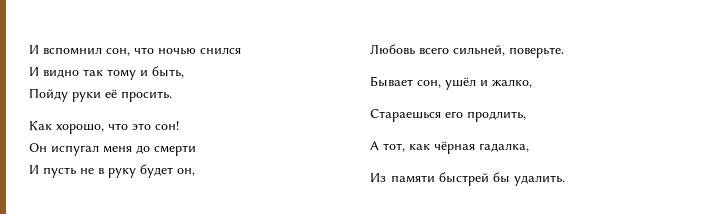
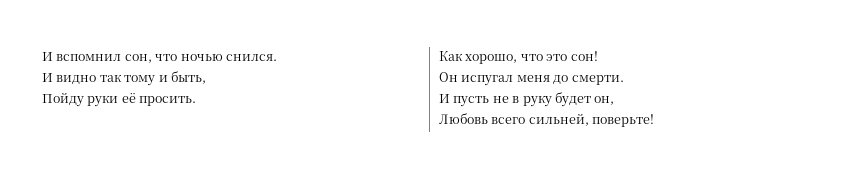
[200,47,241,54] снился -> [225,54,277,61] снился.
[154,145,196,156] смерти -> [571,75,624,85] смерти.
[509,47,564,58] [370,76,532,90] [370,109,526,122] [370,141,529,154] [370,172,565,186] поверьте. // Бывает сон, ушёл и жалко, // Стараешься его продлить, // А тот, как чёрная гадалка, // Из памяти быстрей бы удалить. -> [592,114,655,127] поверьте!

